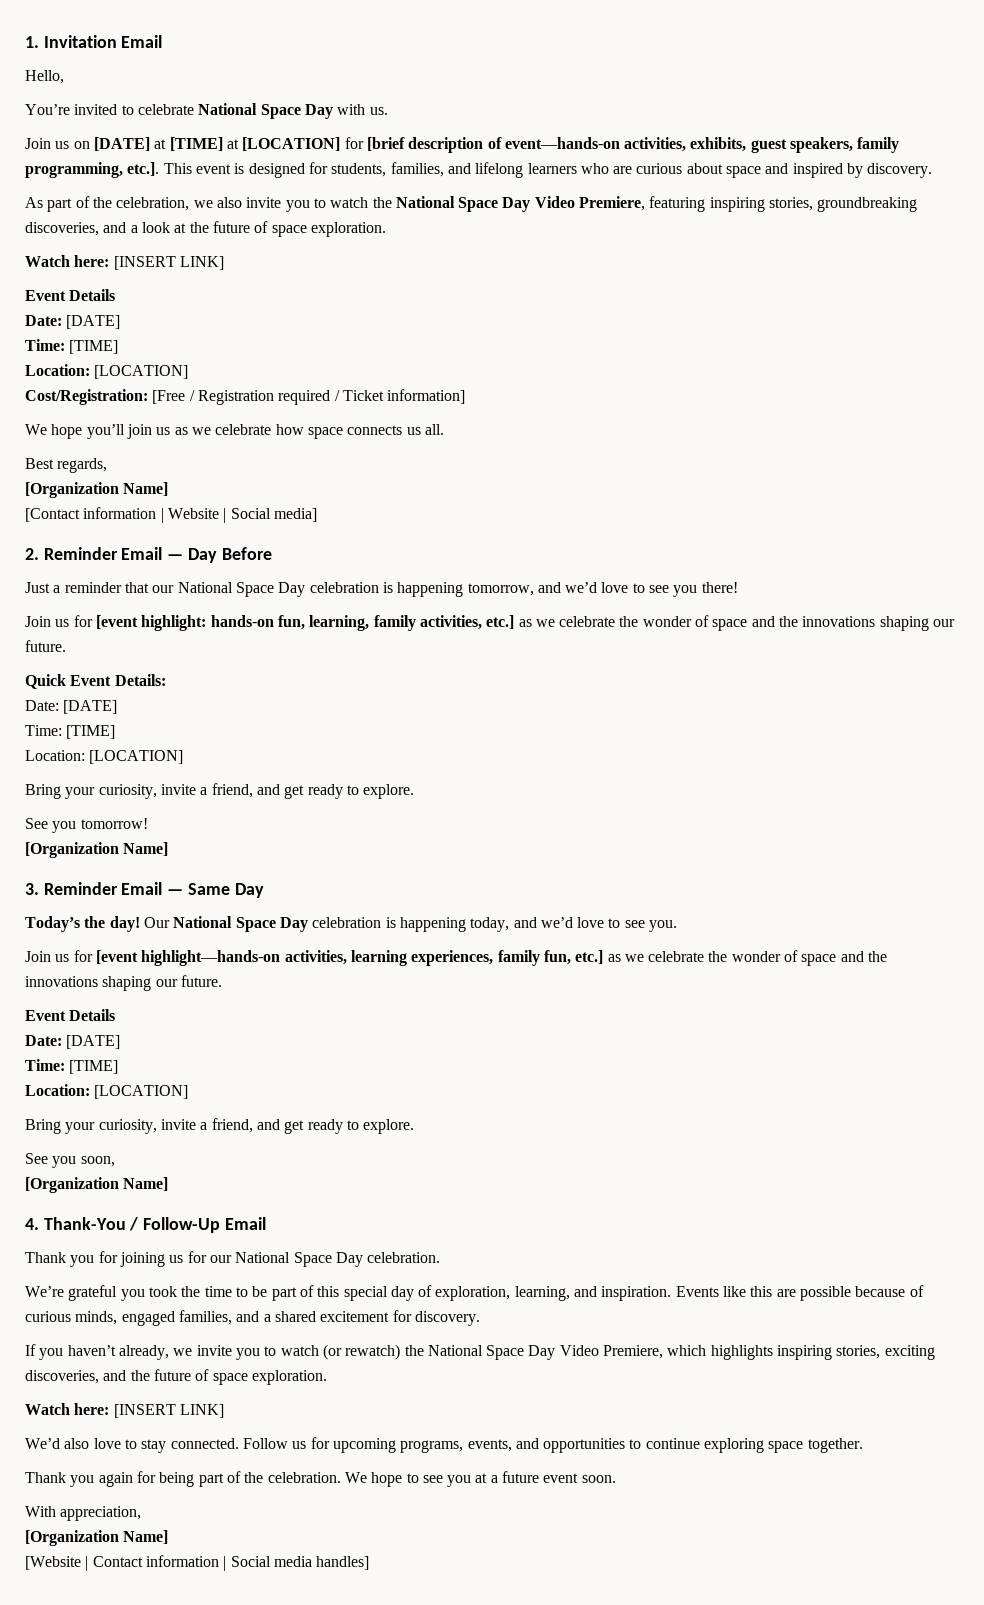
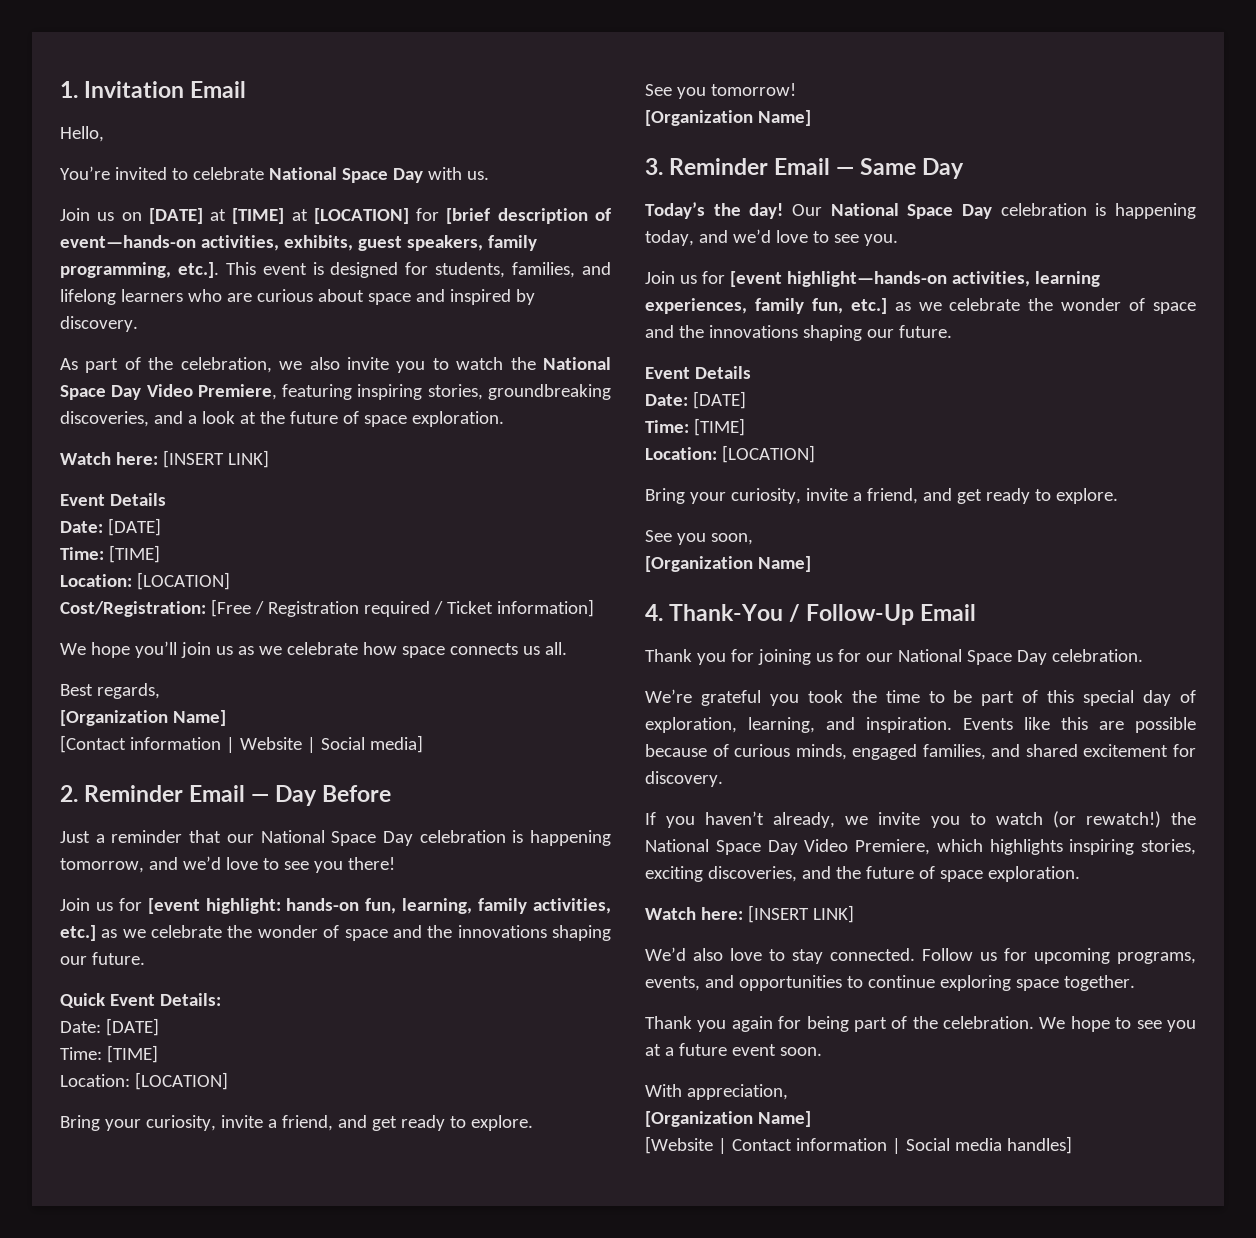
[263,1314,271,1322] a -> (1021, 750) none
[345,1344,401,1360] rewatch) -> [1085,811,1161,828] rewatch!)

